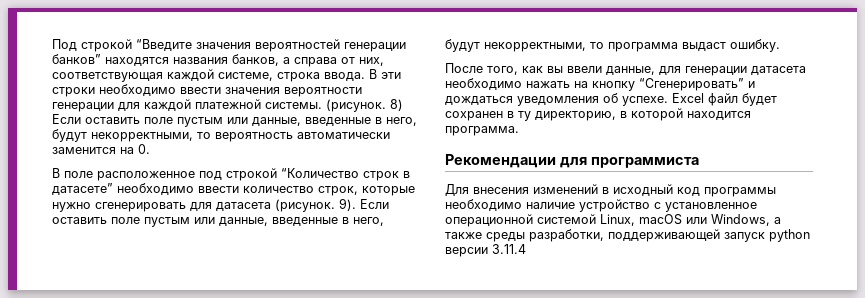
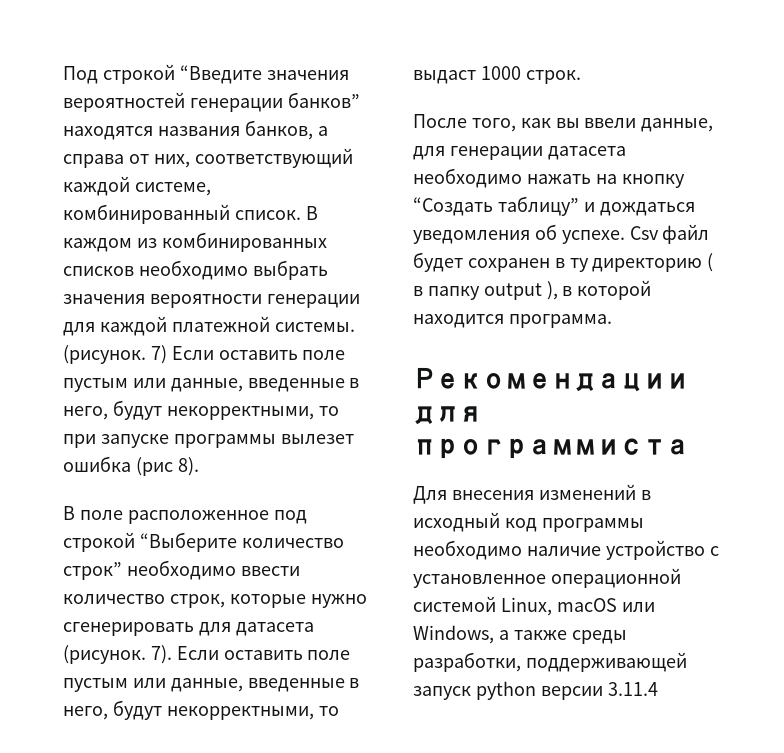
[52,72,163,82] соответствующая -> [194,148,353,168] соответствующий
[277,69,401,82] [52,84,221,97] строка ввода. В эти строки необходимо ввести -> [63,204,318,224] [63,232,327,252] [63,260,328,280] комбинированный список. В каждом из комбинированных списков необходимо выбрать
[390,99,403,111] 8) -> [150,345,167,364] 7)
[215,132,390,142] [52,144,150,154] вероятность автоматически заменится на 0. -> [63,434,354,448] [63,456,199,476] при запуске программы вылезет ошибка (рис 8).
[281,168,410,181] [52,183,113,195] “Количество строк в датасете” -> [139,532,344,552] [63,562,122,580] “Выберите количество строк”
[339,198,356,211] 9). -> [150,645,172,664] 7).
[608,39,780,52] программа выдаст ошибку. -> [413,66,581,84] выдаст 1000 строк.
[639,78,744,91] “Сгенерировать” -> [413,196,579,216] “Создать таблицу”
[672,93,704,103] Excel -> [629,226,659,240] Csv
[535,111,616,121] директорию, -> [592,253,714,272] [413,281,558,300] директорию ( в папку output ),

